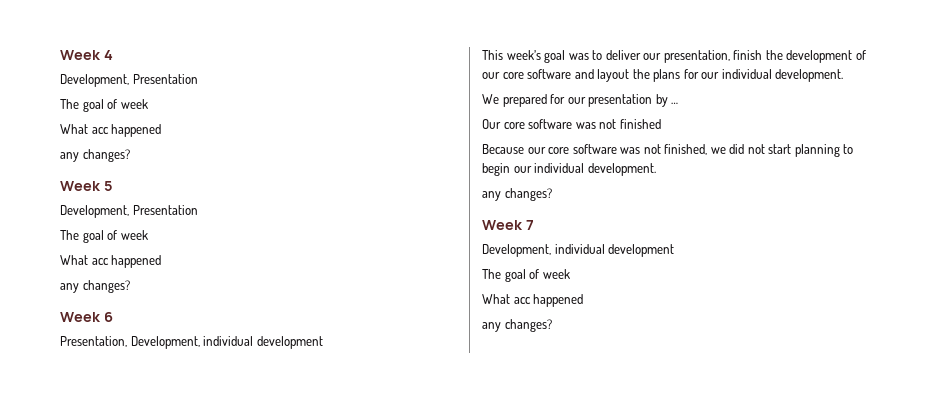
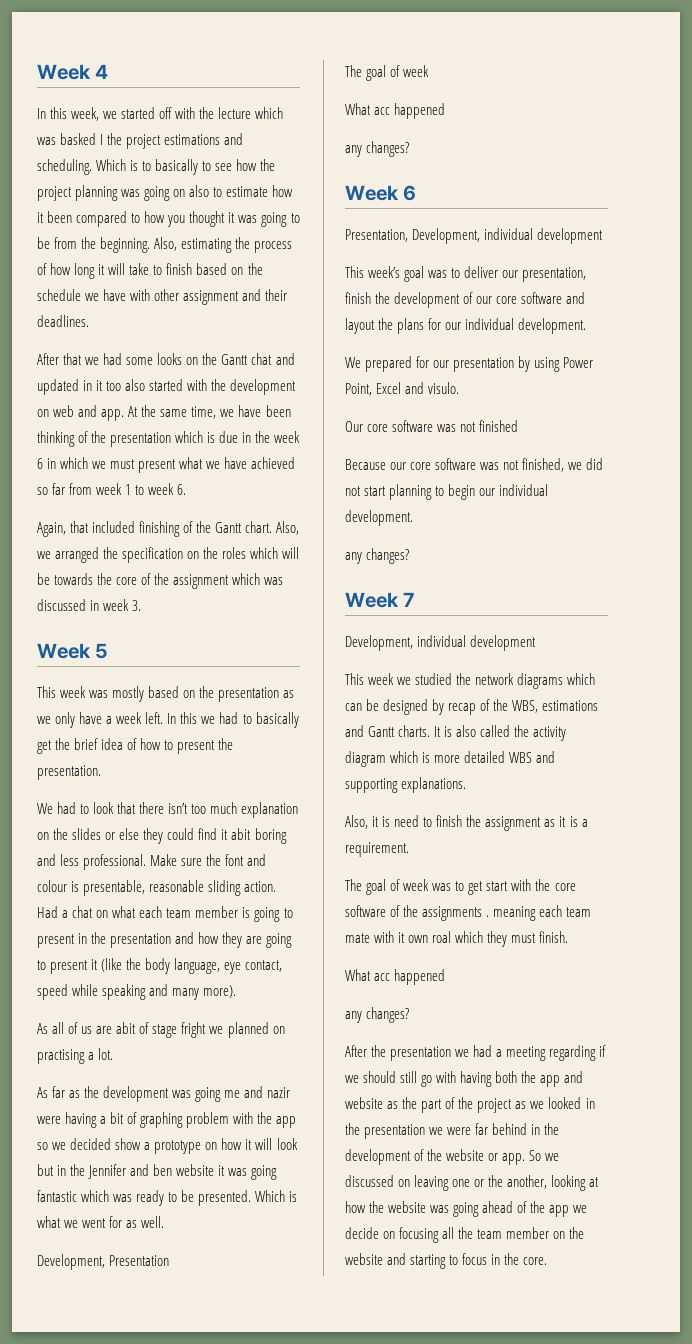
[60,74,198,87] [60,99,148,112] [60,124,162,137] [60,149,130,162] [60,181,113,191] Development, Presentation // The goal of week // What acc happened // any changes? // Week 5 -> [37,107,284,121] [37,133,244,149] [37,159,276,175] [37,185,294,201] [37,211,300,227] [37,237,293,253] [37,263,263,279] [37,289,288,305] [37,315,89,327] [37,353,295,365] [37,379,297,395] [37,405,291,421] [37,431,301,447] [37,457,296,473] [37,483,187,495] [37,521,300,537] [37,547,300,563] [37,573,284,589] [37,599,142,611] [37,643,109,659] [37,686,295,702] [37,712,299,728] [37,738,234,754] [37,765,101,780] [37,802,299,818] [37,828,287,844] [37,854,267,870] [37,880,277,896] [37,906,293,922] [37,932,293,948] [37,958,283,974] [37,984,237,1000] [37,1022,285,1038] [37,1048,114,1064] [37,1086,291,1102] [37,1112,297,1128] [37,1138,298,1154] [37,1164,278,1180] [37,1190,298,1206] [37,1216,165,1228] In this week, we started off with the lecture which was basked I the project estimations and scheduling. Which is to basically to see how the project planning was going on also to estimate how it been compared to how you thought it was going to be from the beginning. Also, estimating the process of how long it will take to finish based on the schedule we have with other assignment and their deadlines. // After that we had some looks on the Gantt chat and updated in it too also started with the development on web and app. At the same time, we have been thinking of the presentation which is due in the week 6 in which we must present what we have achieved so far from week 1 to week 6. // Again, that included finishing of the Gantt chart. Also, we arranged the specification on the roles which will be towards the core of the assignment which was discussed in week 3. // Week 5 // This week was mostly based on the presentation as we only have a week left. In this we had to basically get the brief idea of how to present the presentation. // We had to look that there isn’t too much explanation on the slides or else they could find it abit boring and less professional. Make sure the font and colour is presentable, reasonable sliding action. Had a chat on what each team member is going to present in the presentation and how they are going to present it (like the body language, eye contact, speed while speaking and many more). // As all of us are abit of stage fright we planned on practising a lot. // As far as the development was going me and nazir were having a bit of graphing problem with the app so we decided show a prototype on how it will look but in the Jennifer and ben website it was going fantastic which was ready to be presented. Which is what we went for as well.
[671,102,679,104] … -> [534,357,594,372] [345,382,460,396] using Power Point, Excel and visulo.
[482,269,570,282] [482,294,584,307] [482,319,552,332] The goal of week // What acc happened // any changes? -> [345,673,596,689] [345,699,599,715] [345,725,567,741] [345,751,556,767] [345,777,467,793] [345,815,588,831] [345,842,409,857] [345,879,576,895] [345,905,592,921] [345,931,569,947] [345,969,446,985] [345,1007,410,1023] [345,1045,607,1061] [345,1071,584,1087] [345,1097,595,1113] [345,1123,560,1139] [345,1149,560,1165] [345,1175,600,1191] [345,1201,588,1217] [345,1227,585,1243] [345,1253,548,1269] This week we studied the network diagrams which can be designed by recap of the WBS, estimations and Gantt charts. It is also called the activity diagram which is more detailed WBS and supporting explanations. // Also, it is need to finish the assignment as it is a requirement. // The goal of week was to get start with the core software of the assignments . meaning each team mate with it own roal which they must finish. // What acc happened // any changes? // After the presentation we had a meeting regarding if we should still go with having both the app and website as the part of the project as we looked in the presentation we were far behind in the development of the website or app. So we discussed on leaving one or the another, looking at how the website was going ahead of the app we decide on focusing all the team member on the website and starting to focus in the core.

